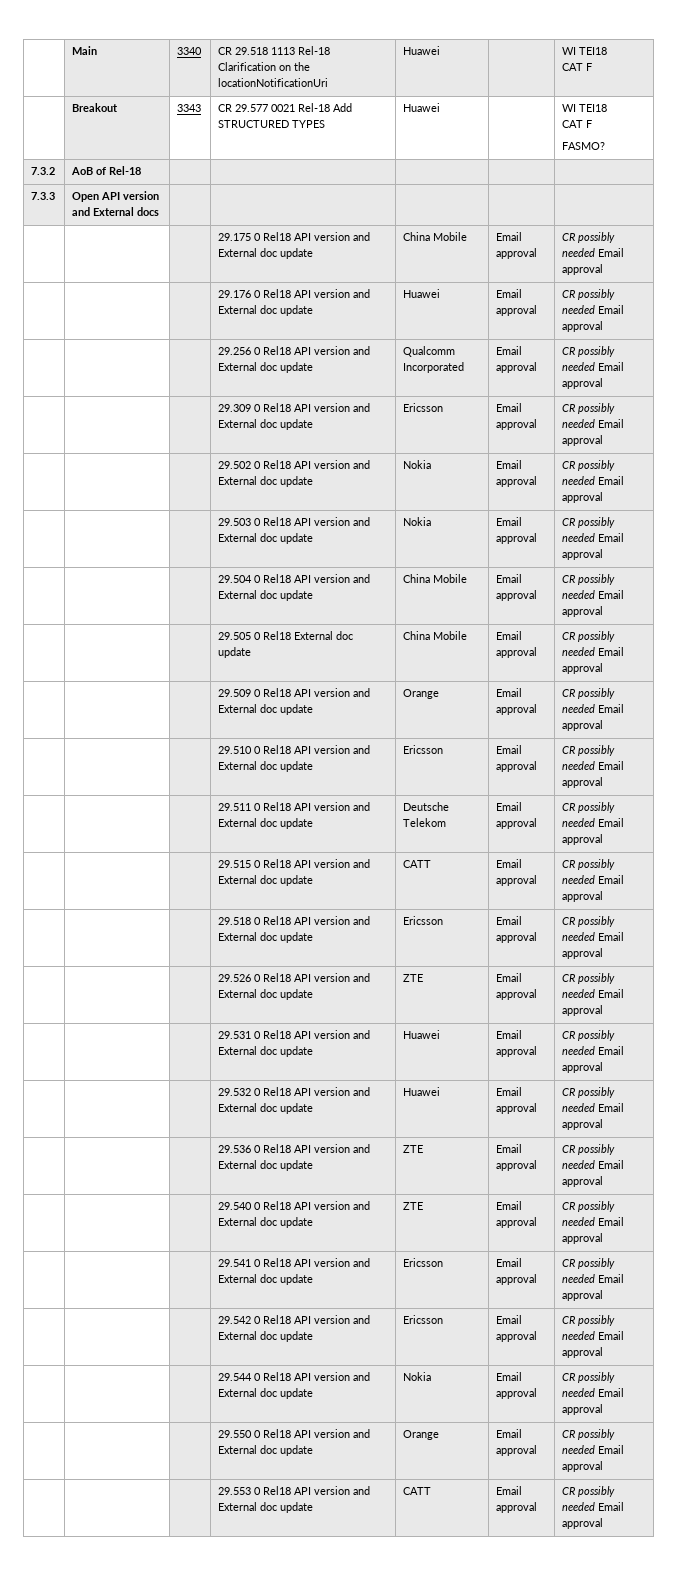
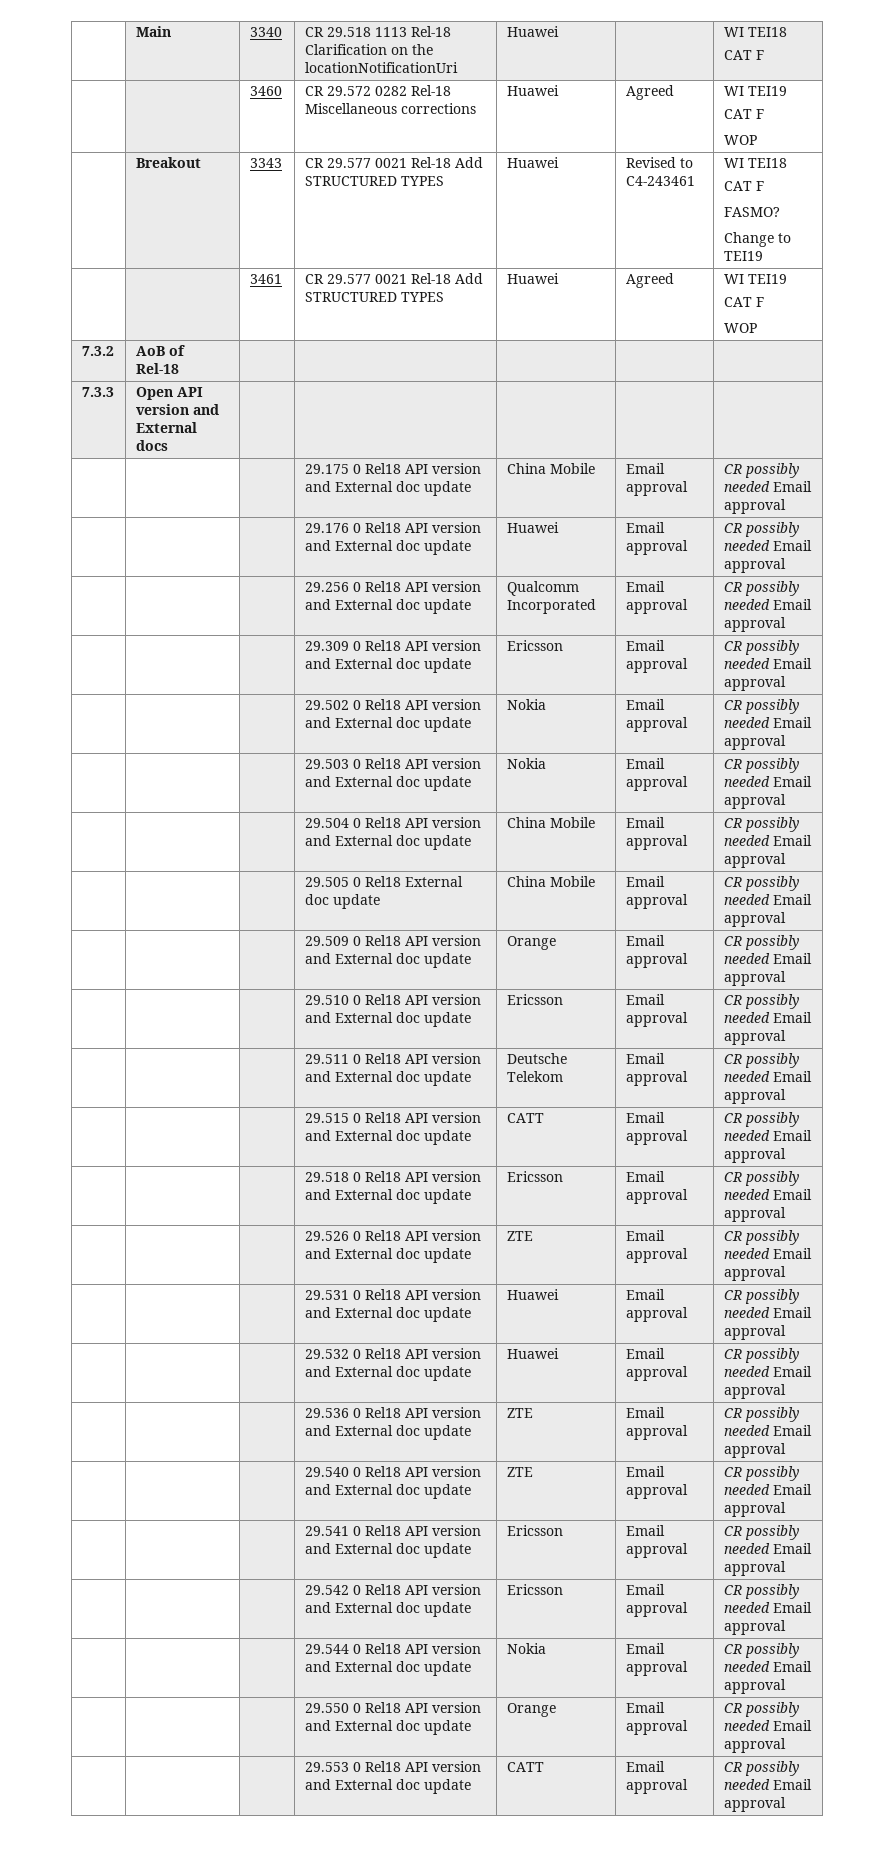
(593, 67) none -> [249,86,282,96] [304,85,451,96] [304,103,476,114] [506,85,559,96] [625,85,674,100] [723,86,787,96] [723,109,764,119] [723,135,757,145] // | | 3460 | CR 29.572 0282 Rel-18 Miscellaneous corrections | Huawei | Agreed | WI TEI19 // CAT F // WOP
(441, 107) none -> [625,157,693,168] [625,176,695,186] Revised to C4-243461
(606, 146) none -> [723,232,791,247] [723,251,763,261] [249,274,282,284] [304,273,483,284] [304,292,444,302] [506,273,559,284] [625,273,674,288] [723,274,787,284] [723,297,764,307] [723,323,757,333] // Change to TEI19 // | | 3461 | CR 29.577 0021 Rel-18 Add STRUCTURED TYPES | Huawei | Agreed | WI TEI19 // CAT F // WOP

